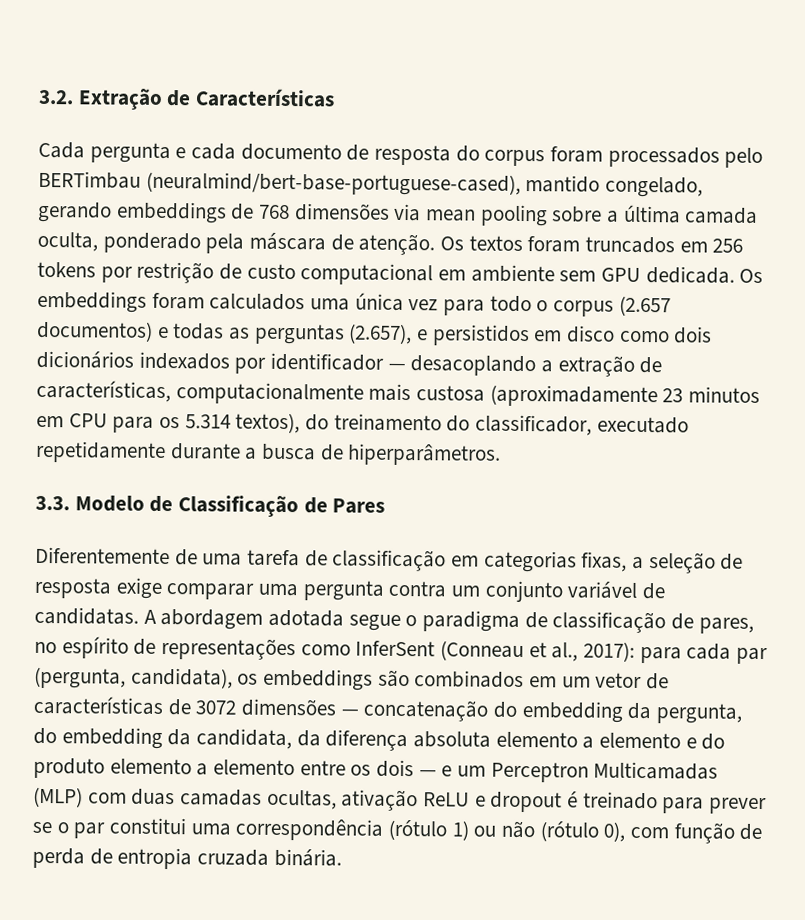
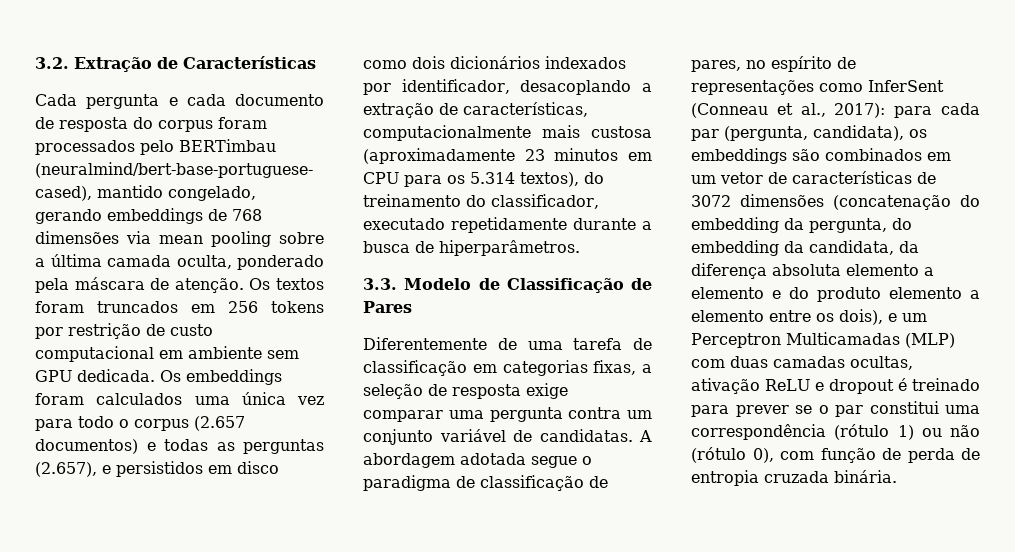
[270,352,406,371] identificador — -> [401,79,510,94] identificador,
[340,699,489,722] — concatenação -> [833,195,951,210] (concatenação
[376,759,437,778] dois — -> [839,309,883,325] dois),

